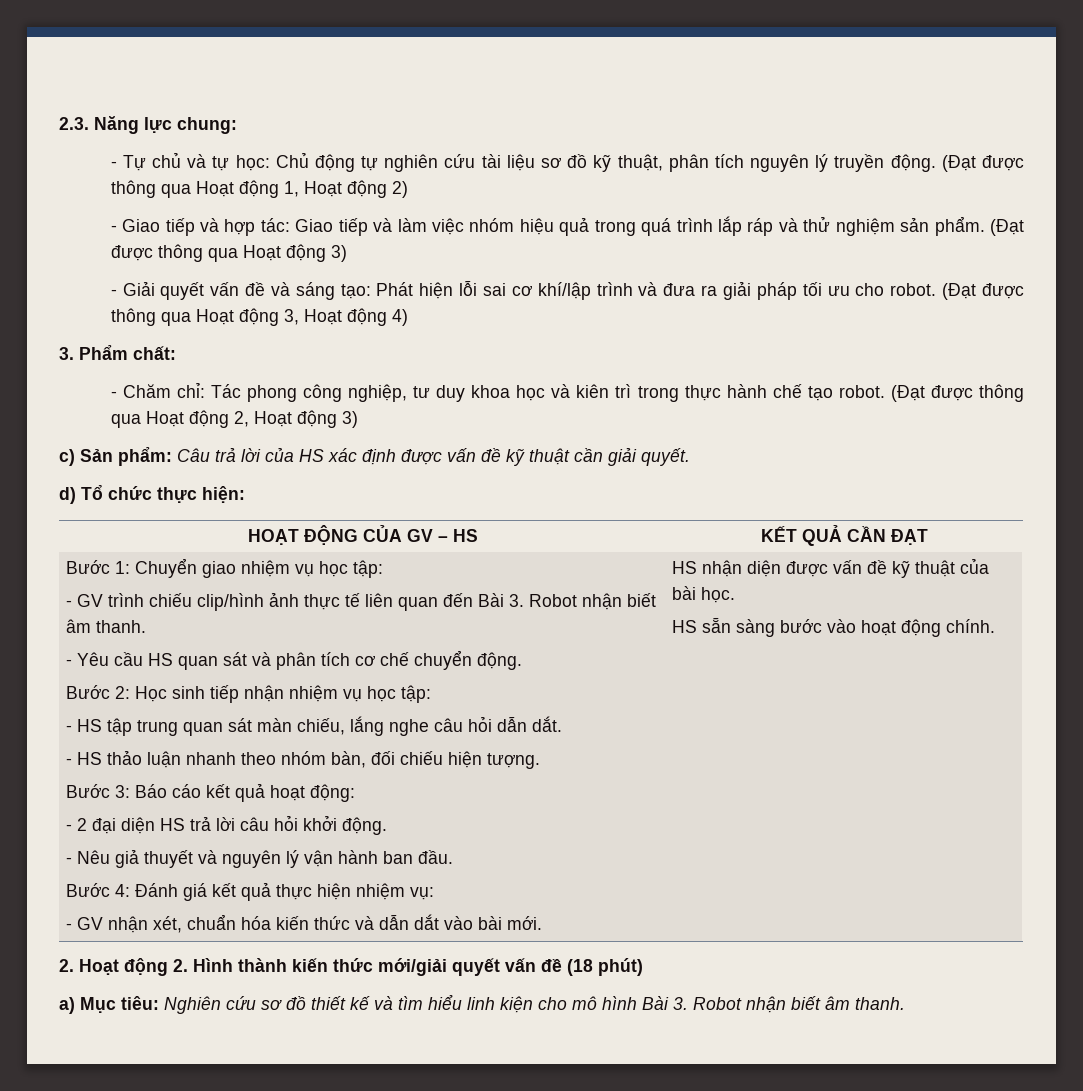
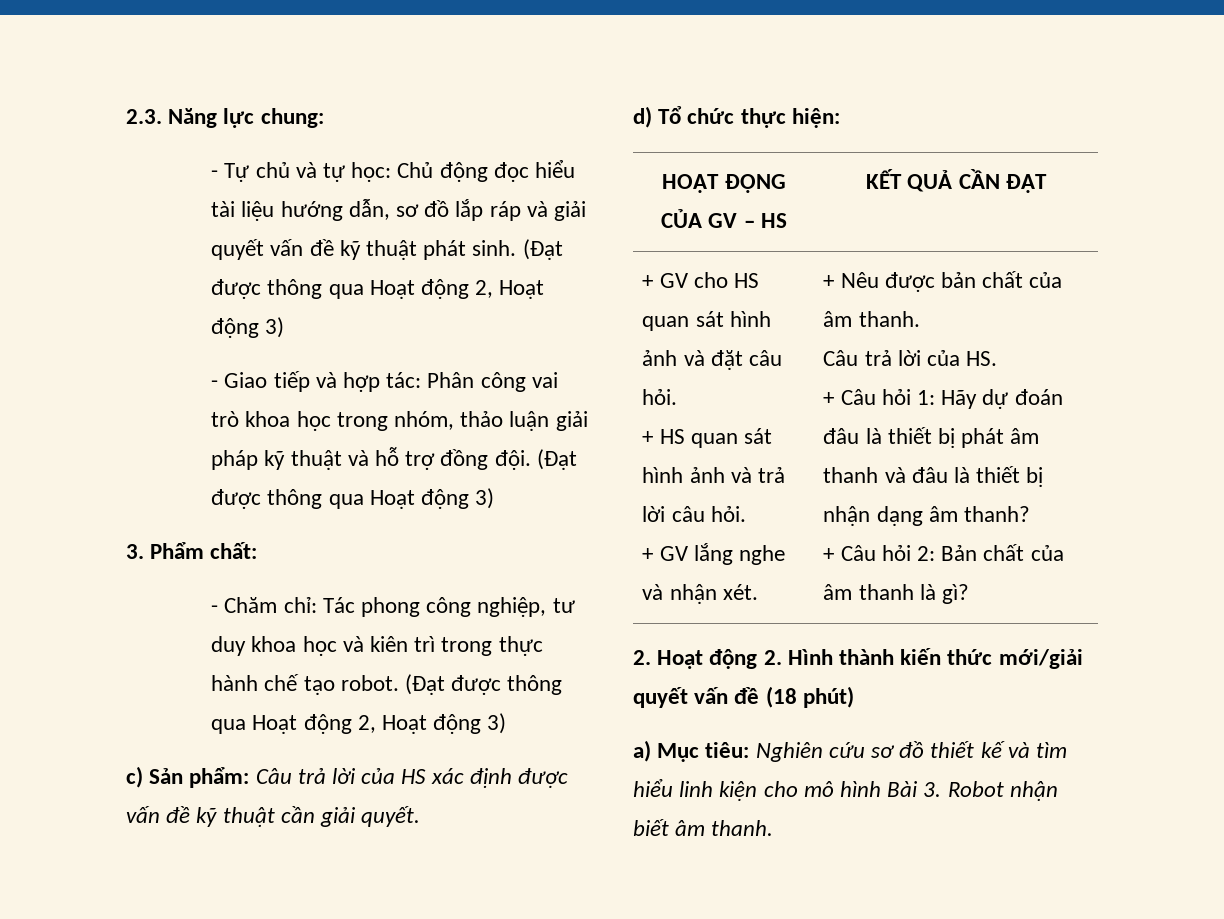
[361,154,1024,172] [110,180,408,198] tự nghiên cứu tài liệu sơ đồ kỹ thuật, phân tích nguyên lý truyền động. (Đạt được thông qua Hoạt động 1, Hoạt động 2) -> [493,160,576,182] [211,199,587,221] [211,239,563,260] [211,279,545,299] [211,317,285,338] đọc hiểu tài liệu hướng dẫn, sơ đồ lắp ráp và giải quyết vấn đề kỹ thuật phát sinh. (Đạt được thông qua Hoạt động 2, Hoạt động 3)
[295,216,985,236] Giao tiếp và làm việc nhóm hiệu quả trong quá trình lắp ráp và thử nghiệm sản phẩm. -> [427,372,558,392] [211,411,588,431] [211,447,531,470] Phân công vai trò khoa học trong nhóm, thảo luận giải pháp kỹ thuật và hỗ trợ đồng đội.
[110,280,1024,300] [110,308,408,326] // - Giải quyết vấn đề và sáng tạo: Phát hiện lỗi sai cơ khí/lập trình và đưa ra giải pháp tối ưu cho robot. (Đạt được thông qua Hoạt động 3, Hoạt động 4) -> (495, 498) none
[66,558,384,578] [66,592,657,611] [66,619,147,633] [66,650,523,670] [66,685,432,703] [66,716,563,736] [66,750,541,769] [66,783,356,802] [66,815,388,835] [66,849,454,868] [66,882,435,901] [66,914,543,933] [672,558,990,578] [672,586,736,603] [672,617,996,637] Bước 1: Chuyển giao nhiệm vụ học tập: // - GV trình chiếu clip/hình ảnh thực tế liên quan đến Bài 3. Robot nhận biết âm thanh. // - Yêu cầu HS quan sát và phân tích cơ chế chuyển động. // Bước 2: Học sinh tiếp nhận nhiệm vụ học tập: // - HS tập trung quan sát màn chiếu, lắng nghe câu hỏi dẫn dắt. // - HS thảo luận nhanh theo nhóm bàn, đối chiếu hiện tượng. // Bước 3: Báo cáo kết quả hoạt động: // - 2 đại diện HS trả lời câu hỏi khởi động. // - Nêu giả thuyết và nguyên lý vận hành ban đầu. // Bước 4: Đánh giá kết quả thực hiện nhiệm vụ: // - GV nhận xét, chuẩn hóa kiến thức và dẫn dắt vào bài mới. | HS nhận diện được vấn đề kỹ thuật của bài học. // HS sẵn sàng bước vào hoạt động chính. -> [642,272,759,288] [642,311,771,331] [642,350,782,370] [642,389,678,405] [642,428,772,448] [642,467,785,483] [642,506,746,522] [642,543,785,565] [642,584,758,604] [823,271,1063,292] [823,311,920,327] [823,350,998,366] [823,389,1063,409] [823,427,1040,448] [823,466,1044,487] [823,506,1030,526] [823,544,1064,561] [823,584,969,604] + GV cho HS quan sát hình ảnh và đặt câu hỏi. // + HS quan sát hình ảnh và trả lời câu hỏi. // + GV lắng nghe và nhận xét. | + Nêu được bản chất của âm thanh. // Câu trả lời của HS. // + Câu hỏi 1: Hãy dự đoán đâu là thiết bị phát âm thanh và đâu là thiết bị nhận dạng âm thanh? // + Câu hỏi 2: Bản chất của âm thanh là gì?

